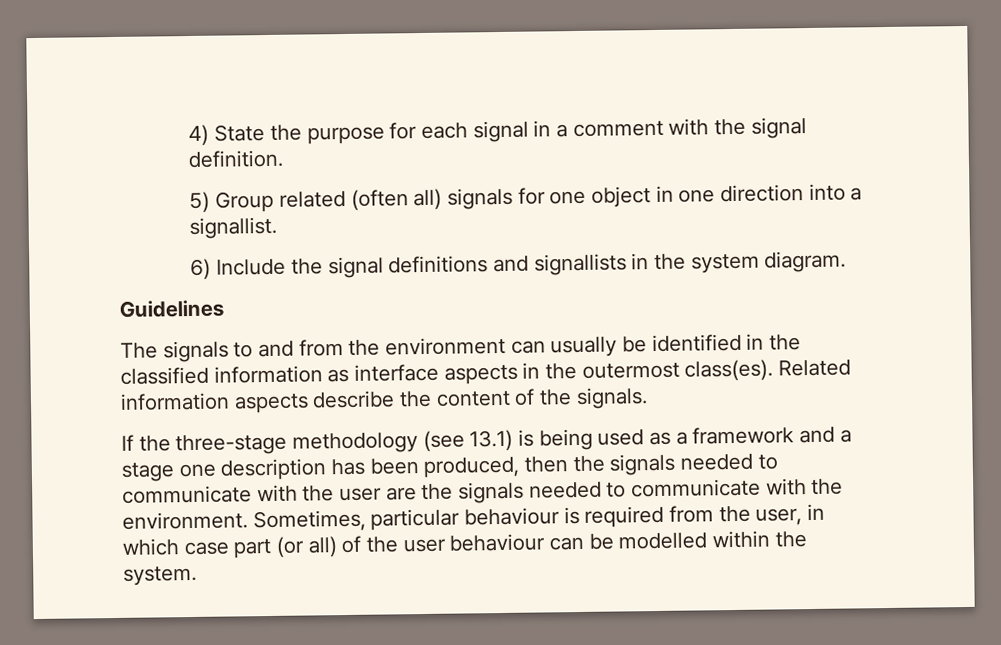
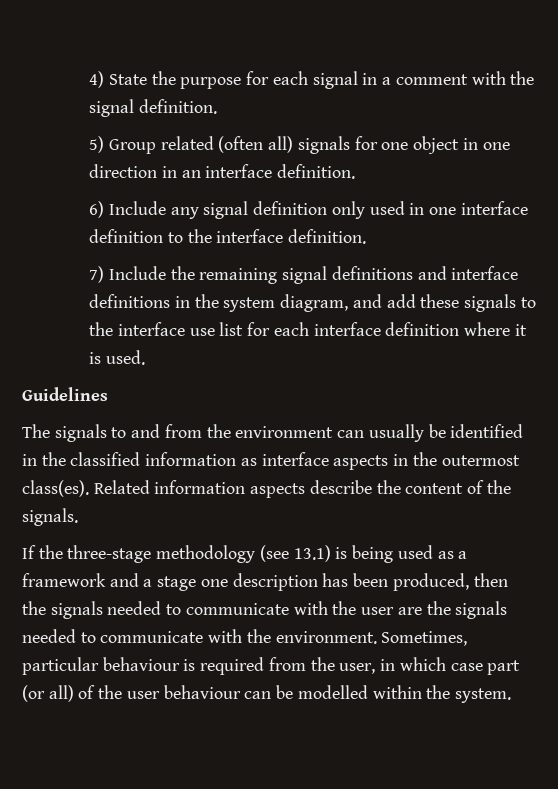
[808,183,863,202] [189,216,278,240] [190,258,323,281] into a signallist. // 6) Include the -> [162,164,356,179] [89,201,528,219] [89,229,367,244] [89,266,278,284] in an interface definition. // 6) Include any signal definition only used in one interface definition to the interface definition. // 7) Include the remaining
[533,253,627,276] signallists -> [451,266,519,280] [89,294,171,308] interface definitions
[764,250,847,273] diagram. -> [280,294,536,312] [89,322,527,336] [89,350,146,365] diagram, and add these signals to the interface use list for each interface definition where it is used.

